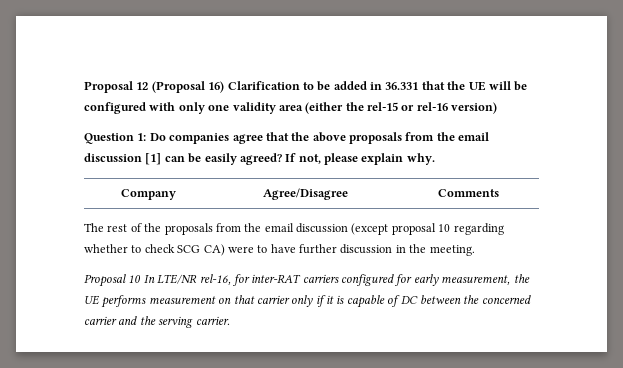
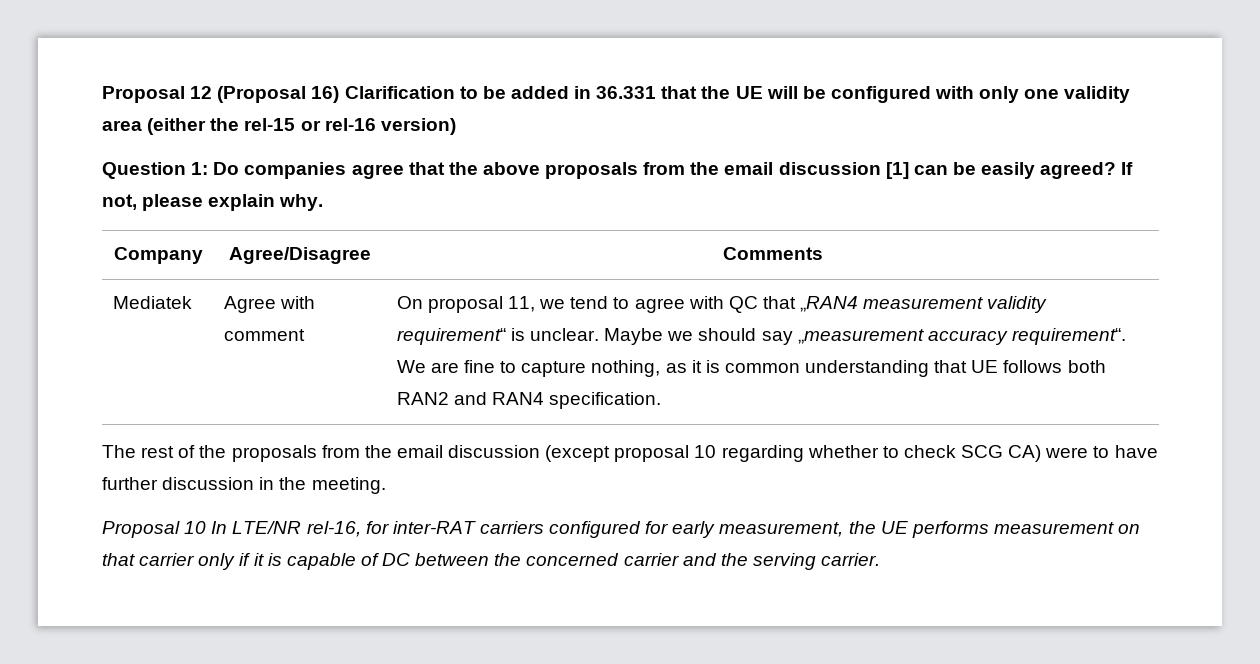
(499, 193) none -> [112,296,192,309] [223,296,315,313] [223,329,305,341] [396,296,1048,313] [396,328,1126,345] [396,360,1106,377] [396,392,662,409] // Mediatek | Agree with comment | On proposal 11, we tend to agree with QC that „RAN4 measurement validity requirement“ is unclear. Maybe we should say „measurement accuracy requirement“. We are fine to capture nothing, as it is common understanding that UE follows both RAN2 and RAN4 specification.

